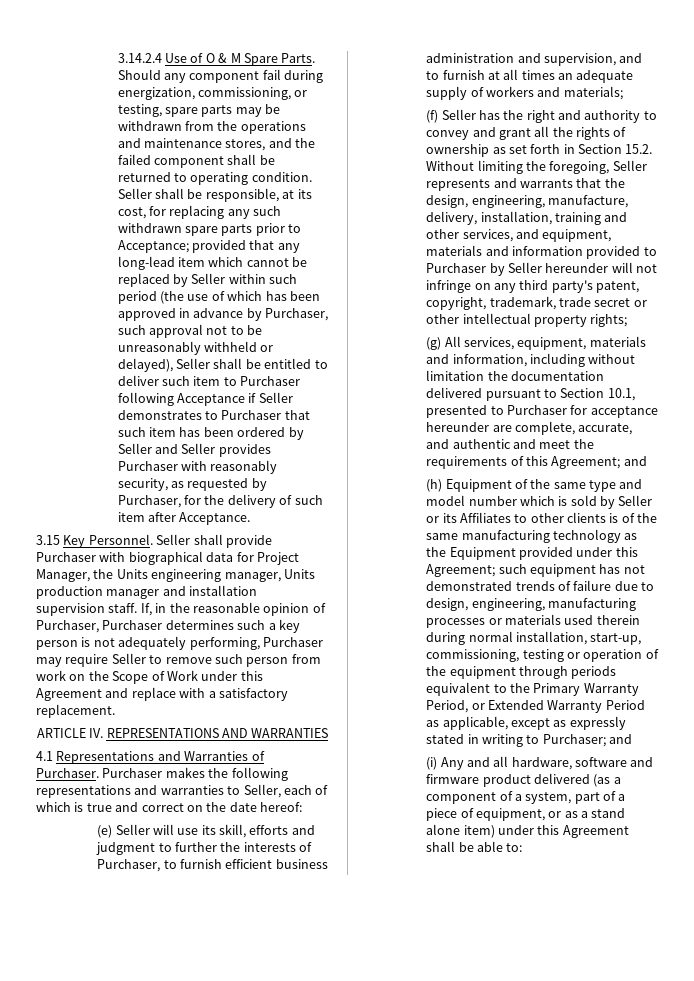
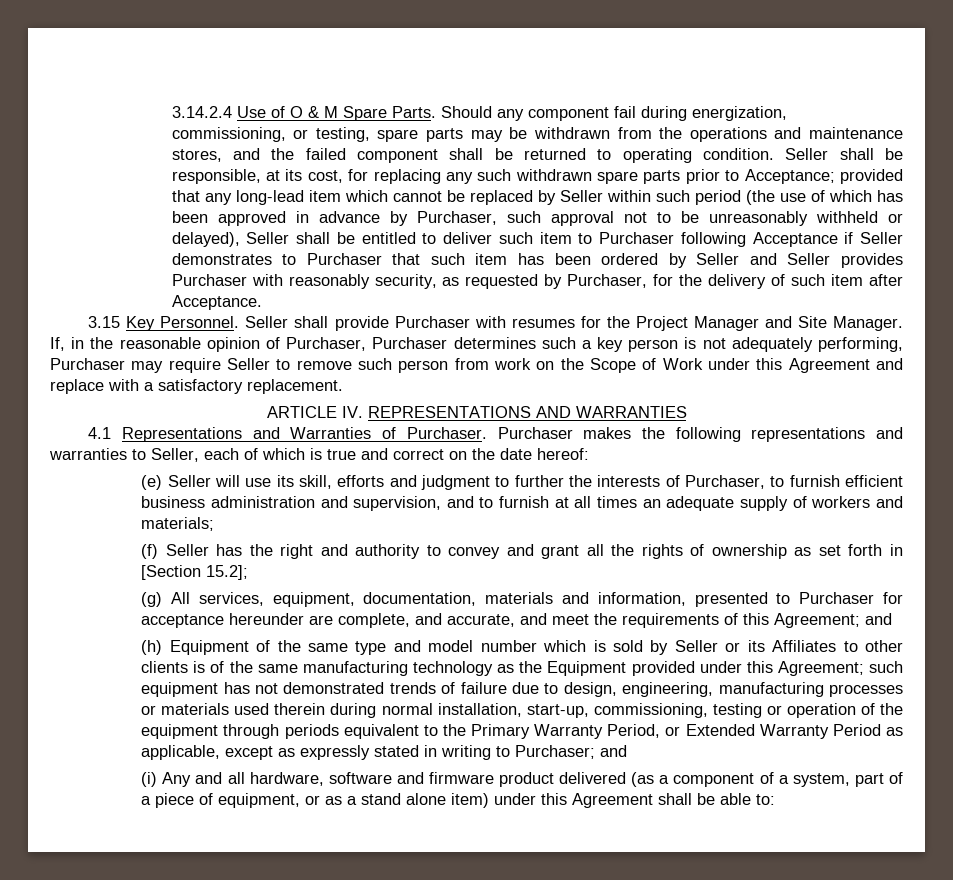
[128,551,299,565] [36,569,315,582] [36,585,258,599] [36,603,138,616] biographical data for Project Manager, the Units engineering manager, Units production manager and installation supervision staff. -> [511,316,903,331] resumes for the Project Manager and Site Manager.
[578,144,653,154] [426,160,647,174] [426,178,625,191] [426,195,628,208] [426,211,628,225] [426,229,612,242] [426,245,657,259] [426,262,658,276] [426,280,640,293] [426,296,647,310] [426,313,628,327] Section 15.2. Without limiting the foregoing, Seller represents and warrants that the design, engineering, manufacture, delivery, installation, training and other services, and equipment, materials and information provided to Purchaser by Seller hereunder will not infringe on any third party's patent, copyright, trademark, trade secret or other intellectual property rights; -> [141,565,249,580] [Section 15.2];
(587, 343) none -> [363,592,477,606] documentation,
[529,353,636,367] [426,370,604,381] [426,387,635,401] including without limitation the documentation delivered pursuant to Section 10.1, -> (686, 599) none
(575, 428) none -> [415,613,443,625] and
[452,439,536,449] authentic and -> (548, 619) none

